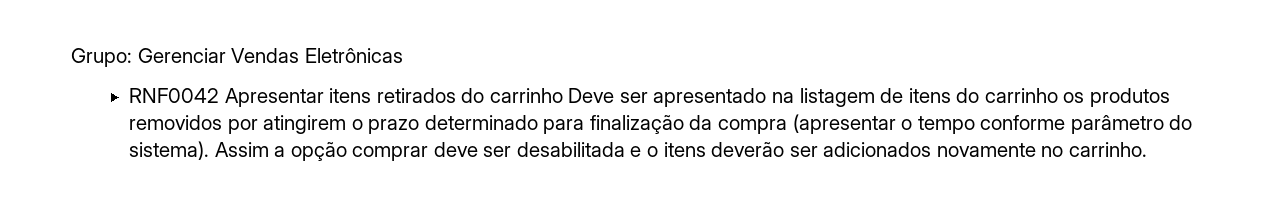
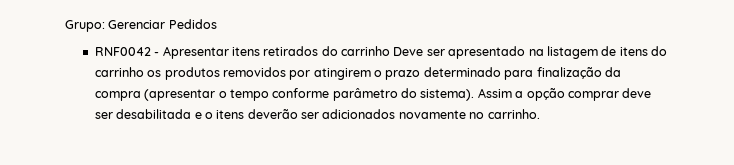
[231,48,403,63] Vendas Eletrônicas -> [168,19,217,29] Pedidos
(220, 95) none -> [154,52,160,56] -

